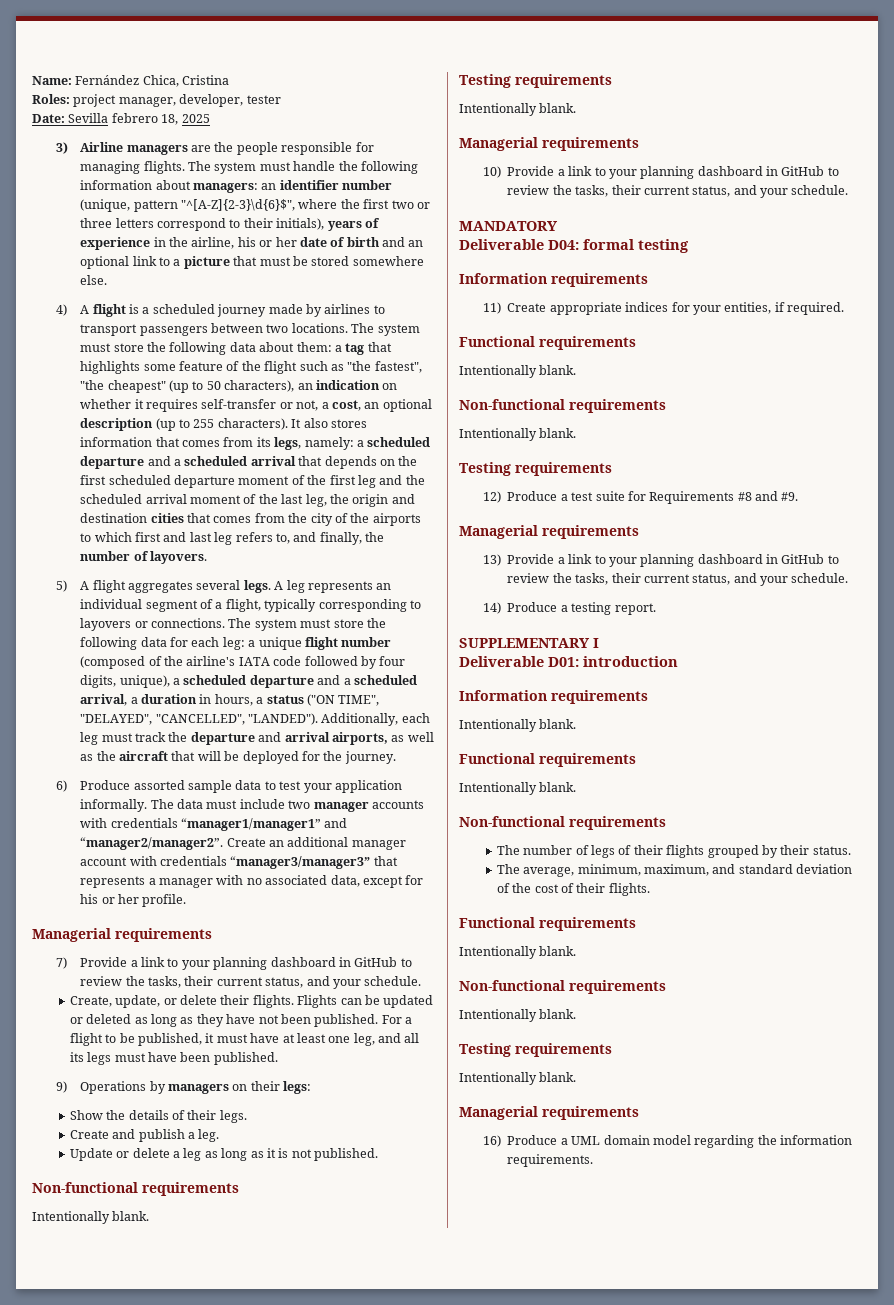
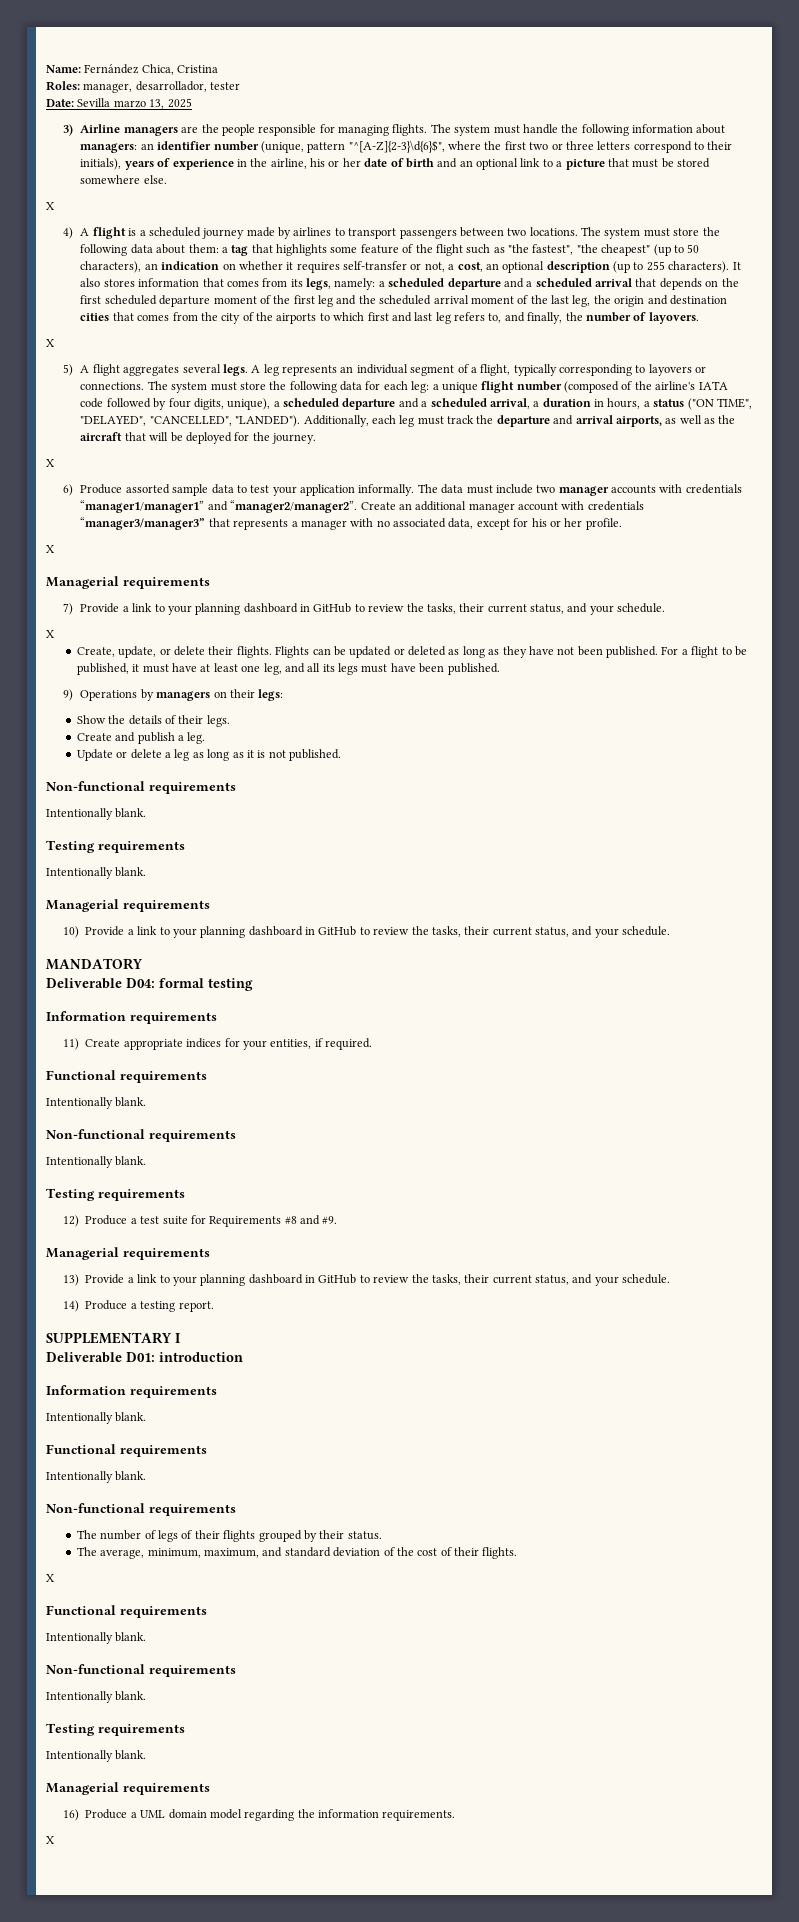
[73,94,244,107] project manager, developer, -> [83,81,207,93] manager, desarrollador,
[111,113,179,125] febrero 18, -> [113,99,165,109] marzo 13,
(108, 280) none -> [46,202,55,210] // X
(208, 557) none -> [46,339,55,347] // X
(396, 757) none -> [46,459,55,467] // X
(187, 900) none -> [46,545,55,553] // X
(422, 981) none -> [46,630,55,638] // X
(650, 889) none -> [46,1574,55,1582] // X
(594, 1160) none -> [46,1836,55,1844] // X

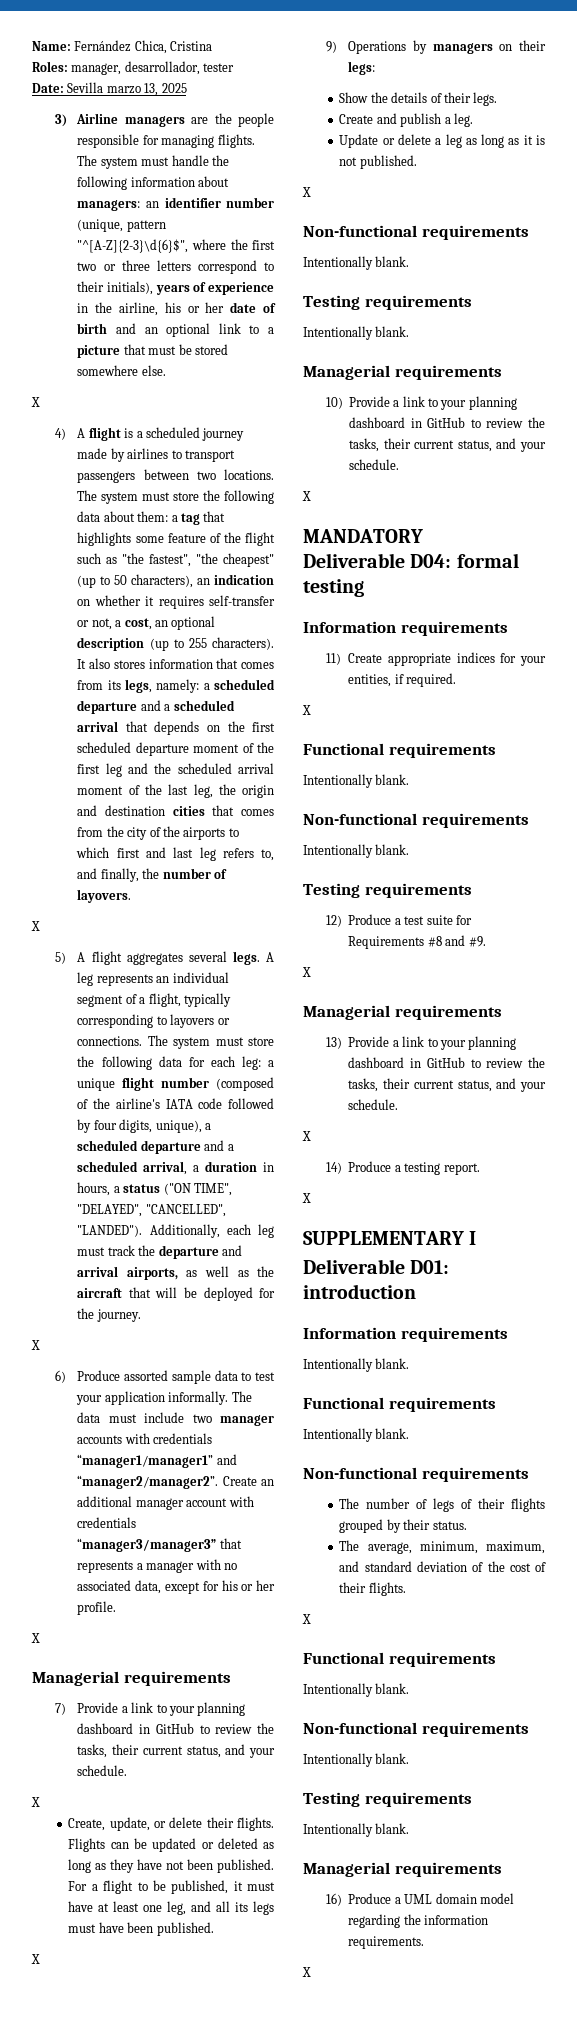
(500, 669) none -> [31,1954,40,1964] // X
(342, 755) none -> [302,187,311,197] // X
(671, 931) none -> [302,491,311,501] // X
(373, 1044) none -> [302,705,311,715] // X
(338, 1220) none -> [302,967,311,977] // X
(671, 1279) none -> [302,1131,311,1141] // X
(214, 1306) none -> [302,1193,311,1203] // X

